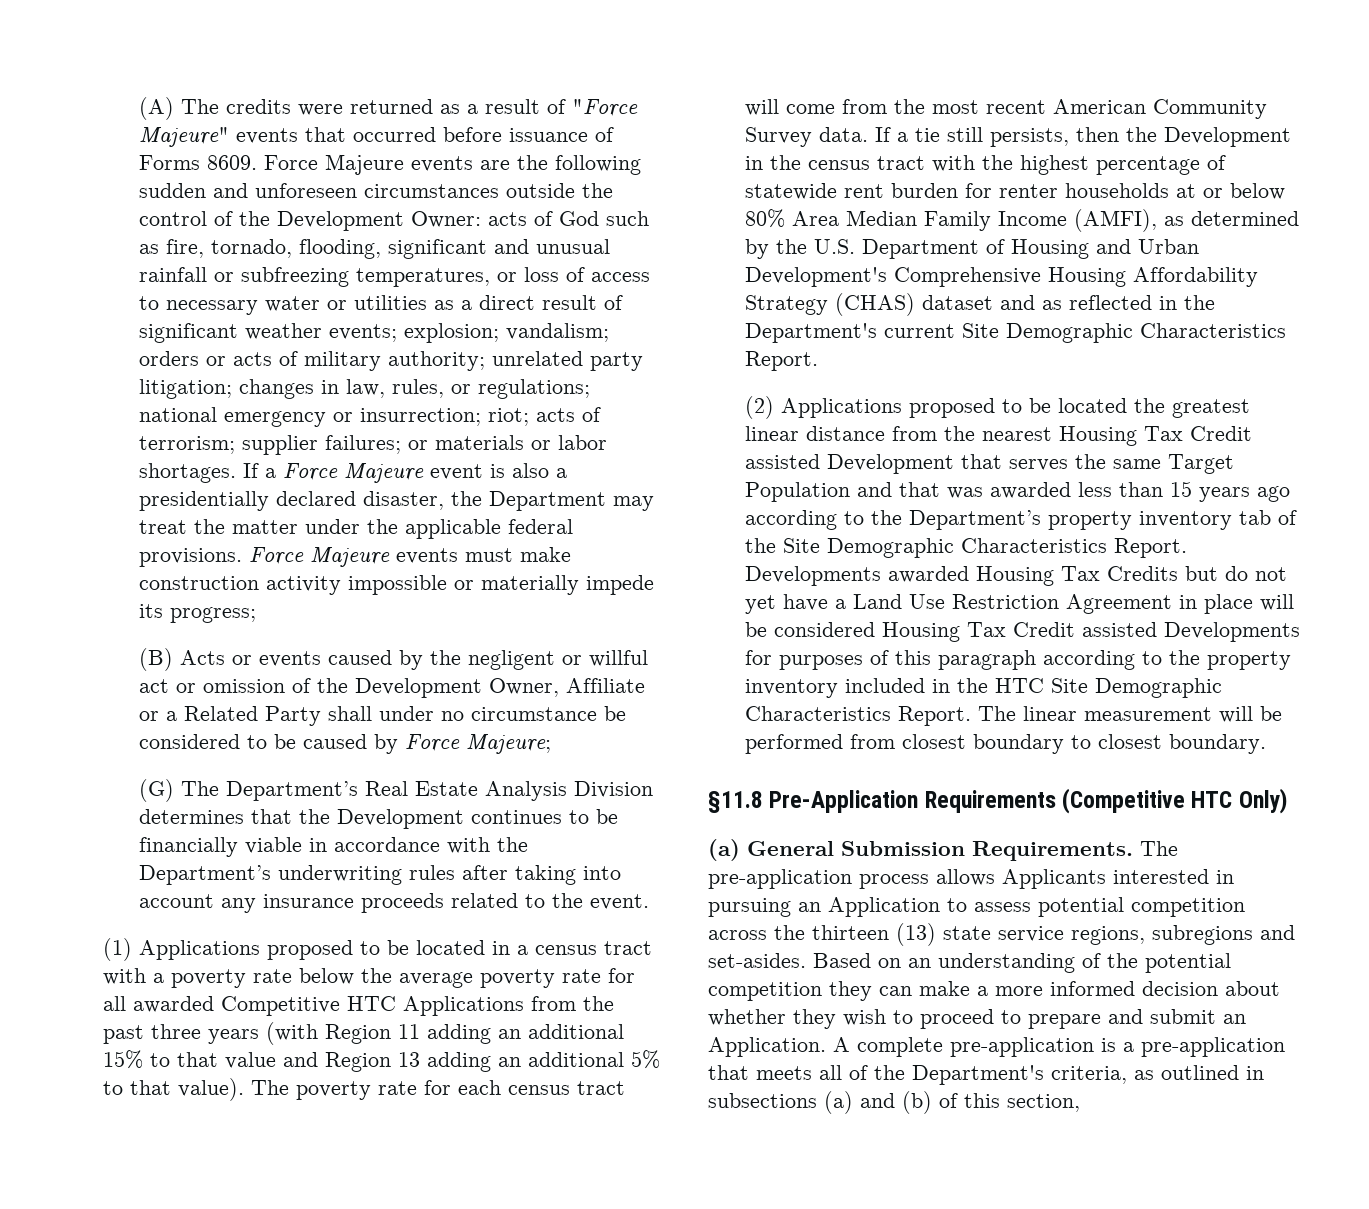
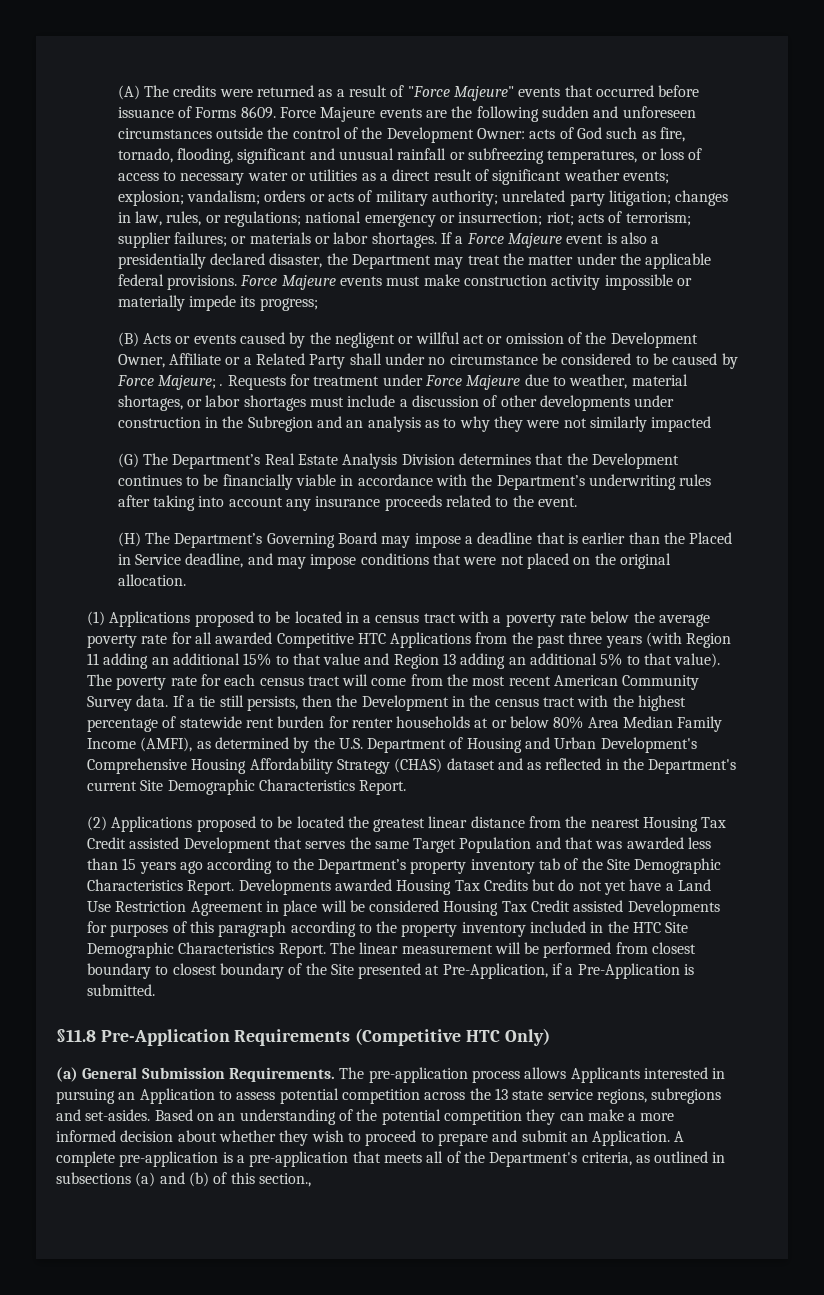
(551, 744) none -> [220,374,688,390] [117,395,675,411] [117,416,712,432] . Requests for treatment under Force Majeure due to weather, material shortages, or labor shortages must include a discussion of other developments under construction in the Subregion and an analysis as to why they were not similarly impacted
(649, 902) none -> [117,532,733,548] [117,553,671,569] [117,574,186,586] // (H) The Department’s Governing Board may impose a deadline that is earlier than the Placed in Service deadline, and may impose conditions that were not placed on the original allocation.
[1168,734,1266,754] boundary. -> [219,963,695,979] [86,984,155,996] boundary of the Site presented at Pre-Application, if a Pre-Application is submitted.
[812,923,936,946] thirteen (13) -> [494,1088,508,1100] 13
[1007,1094,1080,1112] section, -> [258,1173,311,1187] section.,

